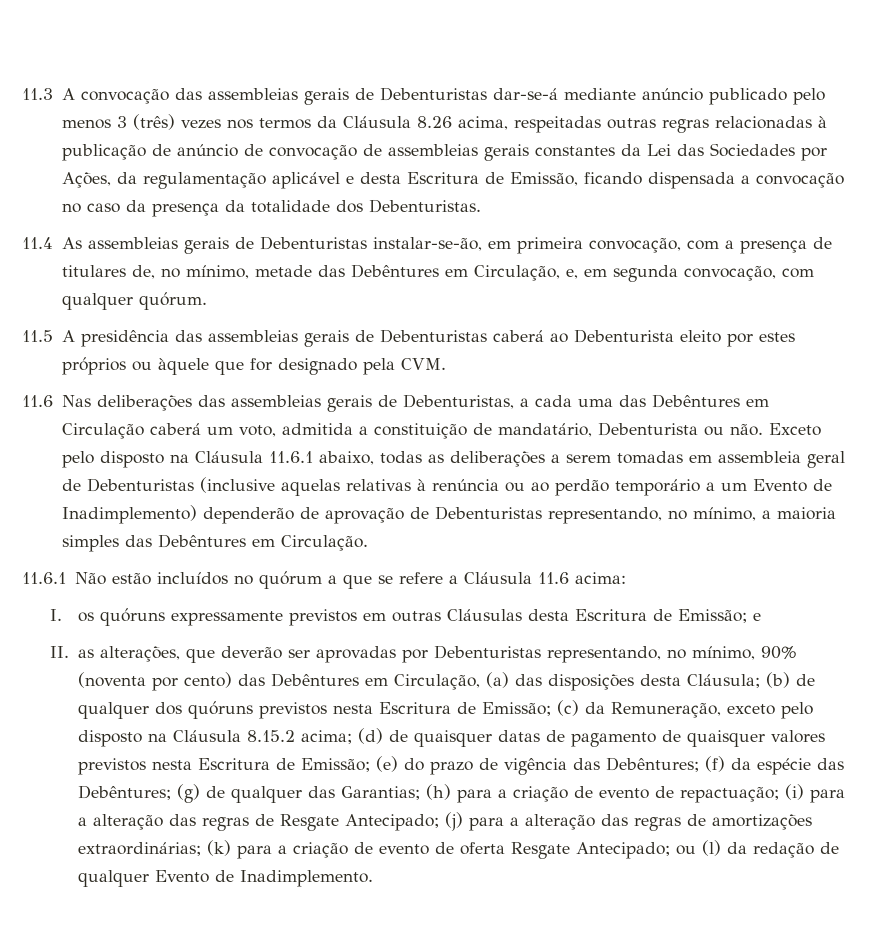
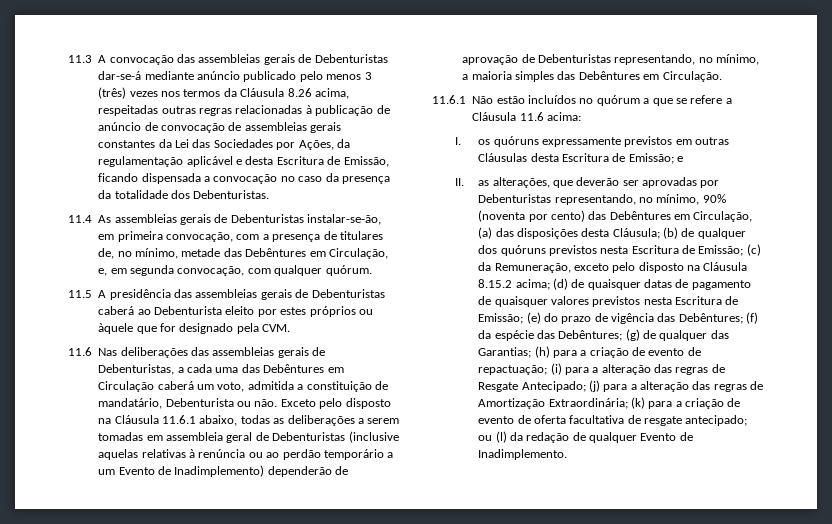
[712,814,813,830] [78,842,202,856] amortizações extraordinárias; -> [478,398,628,409] Amortização Extraordinária;
[511,842,671,859] Resgate Antecipado; -> [569,415,748,426] facultativa de resgate antecipado;

